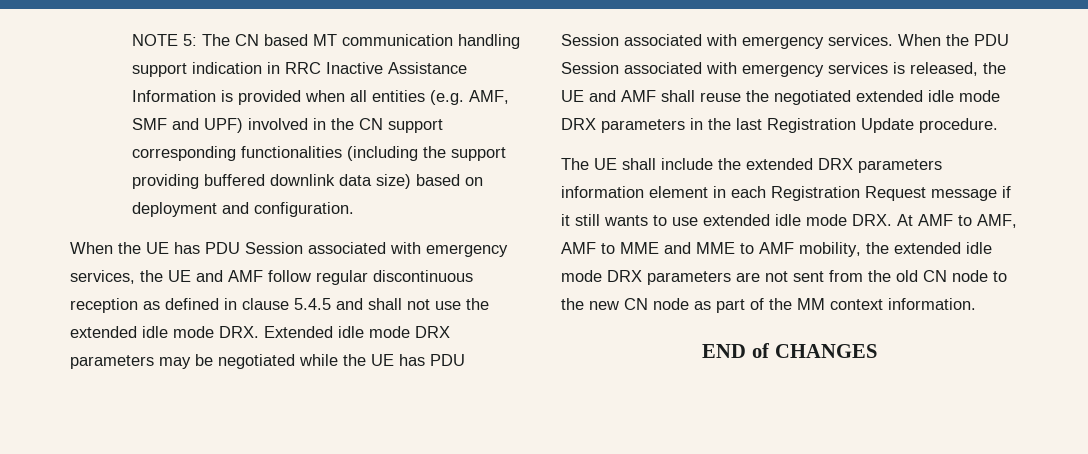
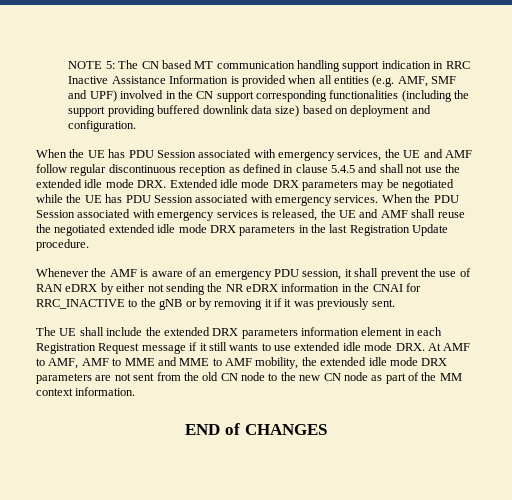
(998, 125) none -> [36,268,471,280] [36,283,421,295] [36,298,395,310] // Whenever the AMF is aware of an emergency PDU session, it shall prevent the use of RAN eDRX by either not sending the NR eDRX information in the CNAI for RRC_INACTIVE to the gNB or by removing it if it was previously sent.

